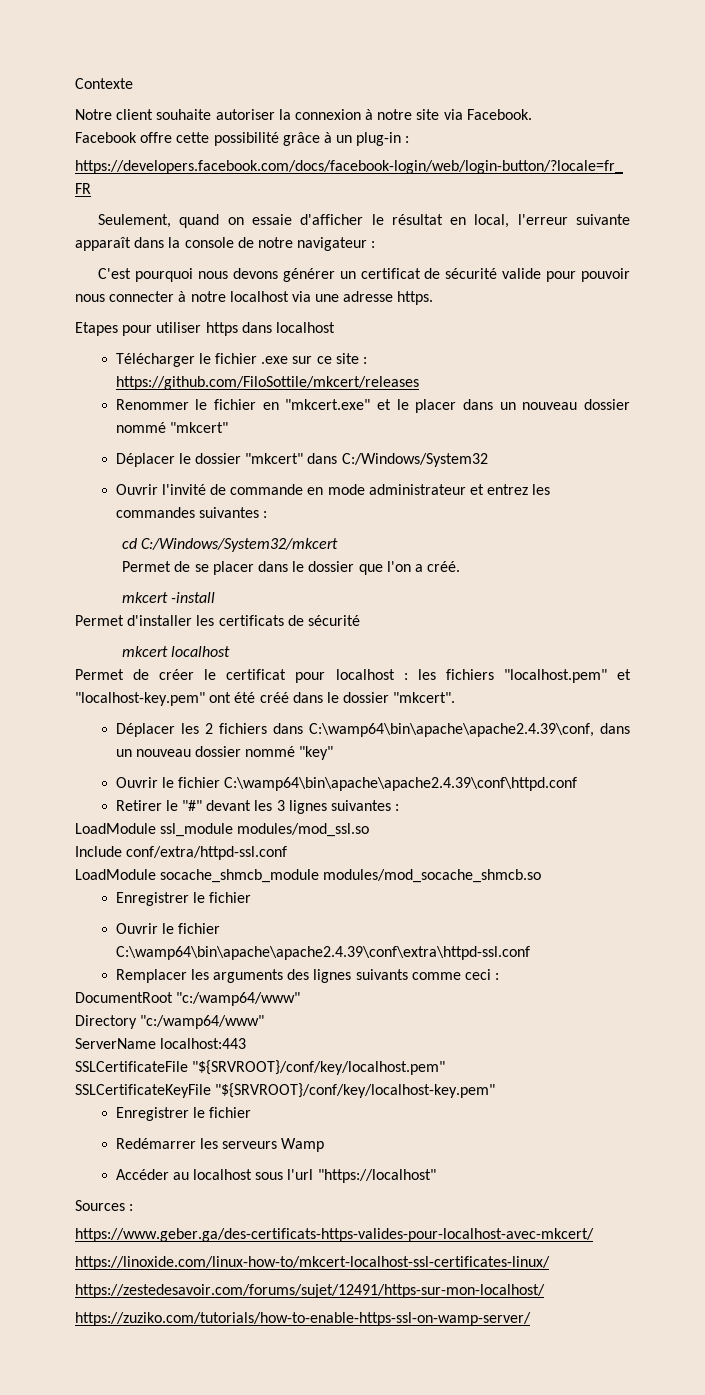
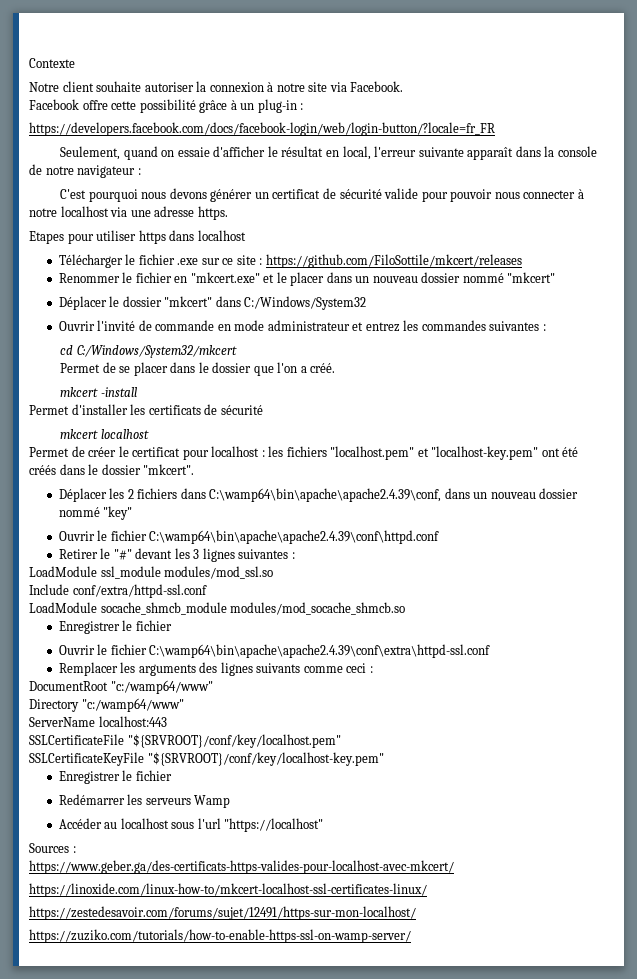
[259,692,289,703] créé -> [29,465,56,475] créés

